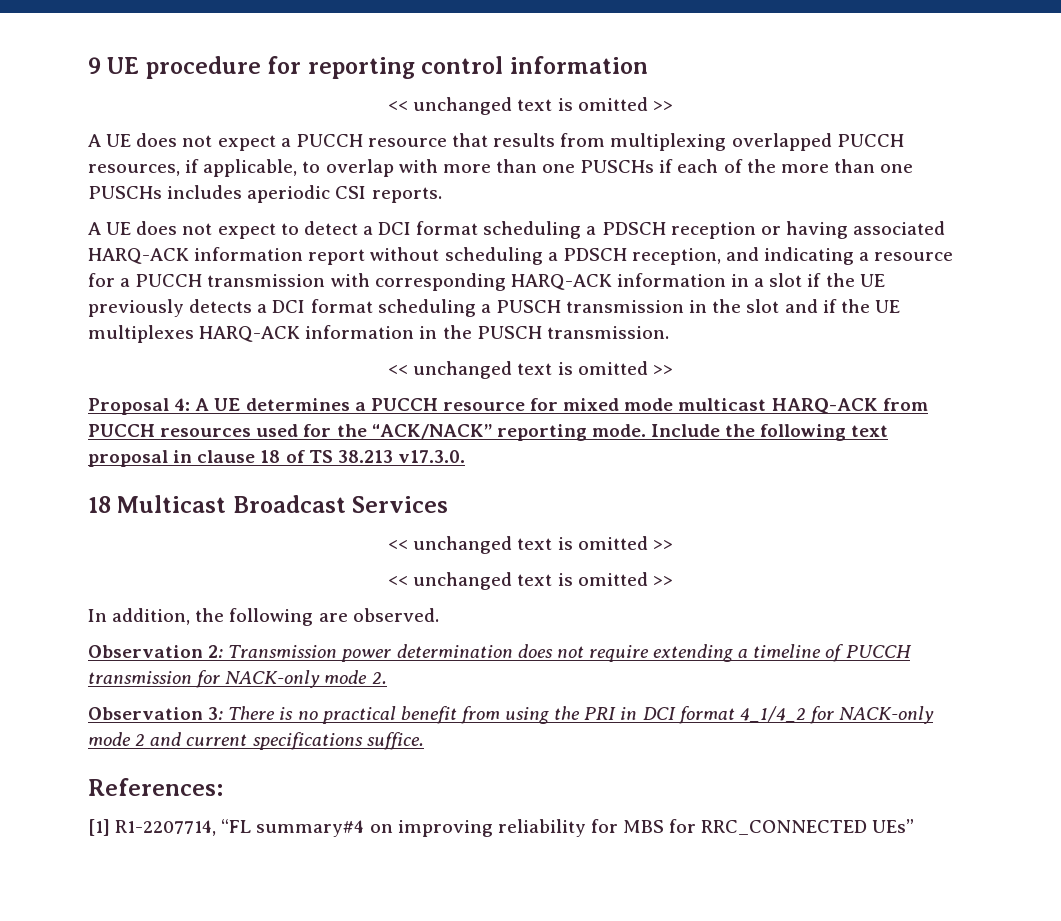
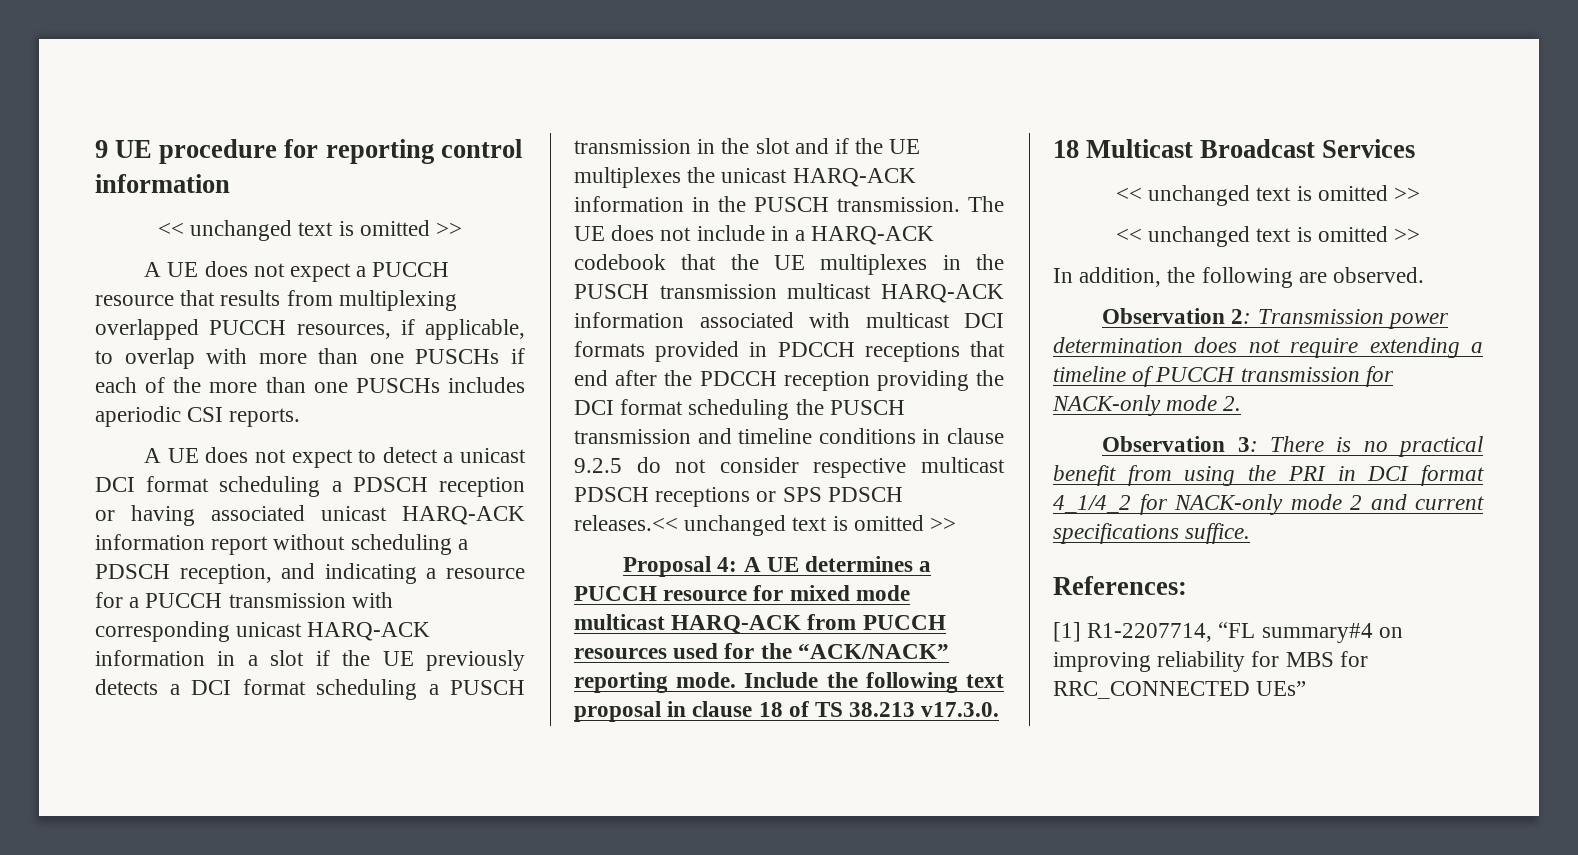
(373, 230) none -> [460,448,527,463] unicast
(946, 228) none -> [321,506,387,521] unicast
(506, 282) none -> [236,622,303,637] unicast
(194, 334) none -> [687,167,788,183] the unicast
[388,365,409,375] // << -> [968,196,1004,212] [574,225,935,245] [574,254,1004,275] [574,283,1004,303] [574,312,1004,328] [574,341,1005,362] [574,370,1004,391] [574,399,905,420] [574,428,1004,444] [574,457,1005,478] [574,487,903,507] [574,515,678,531] The UE does not include in a HARQ-ACK codebook that the UE multiplexes in the PUSCH transmission multicast HARQ-ACK information associated with multicast DCI formats provided in PDCCH receptions that end after the PDCCH reception providing the DCI format scheduling the PUSCH transmission and timeline conditions in clause 9.2.5 do not consider respective multicast PDSCH receptions or SPS PDSCH releases.<<

